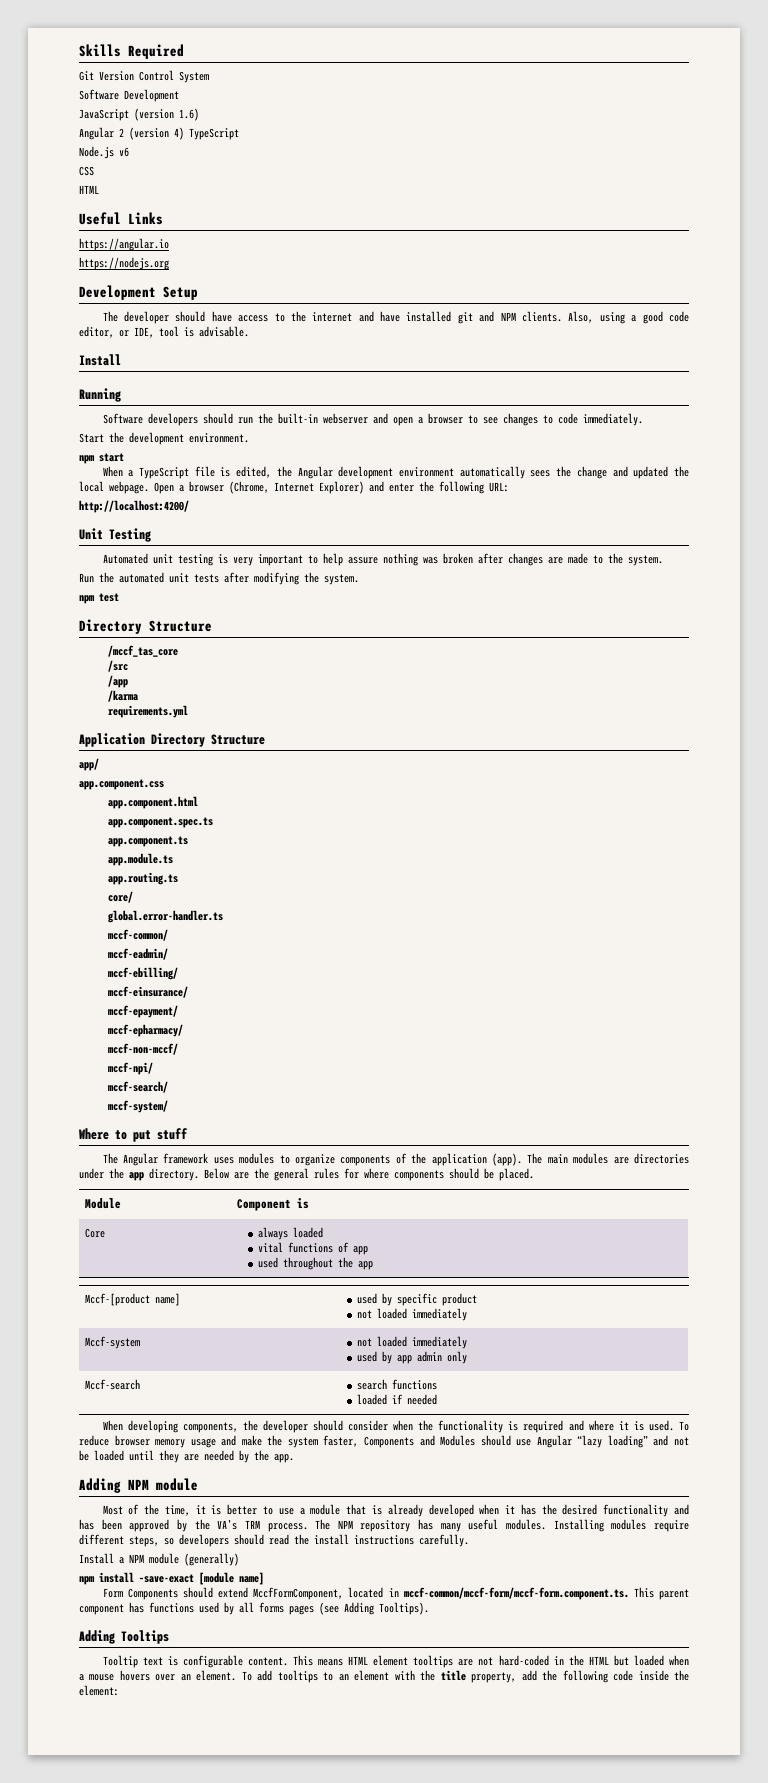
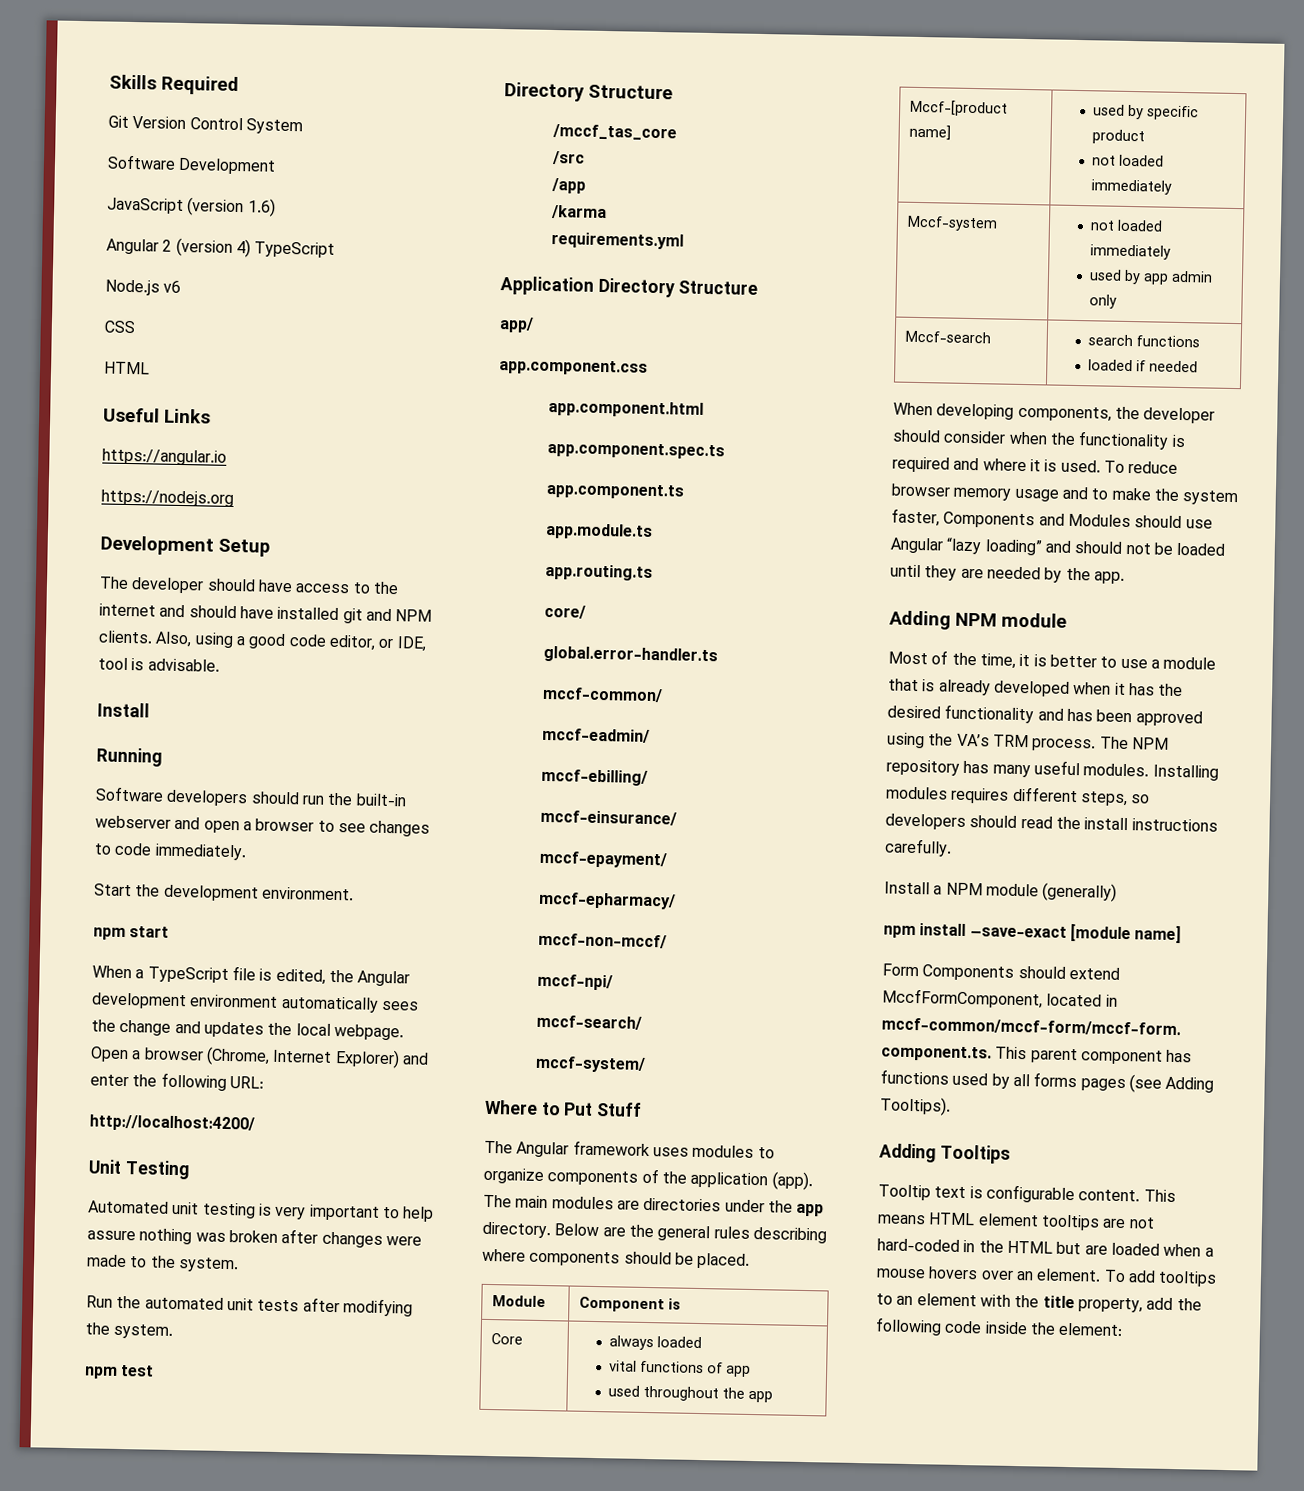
(374, 316) none -> [188,605,237,619] should
[633,466,669,479] updated -> [203,1021,264,1038] updates
[547,557,563,564] are -> [385,1236,422,1246] were
[133,1128,188,1142] put stuff -> [563,1102,643,1117] Put Stuff
[344,1168,359,1179] for -> [752,1227,827,1244] describing
(237, 1440) none -> [1091,488,1109,500] to
(669, 1440) none -> [1074,541,1123,554] should
[176,1519,187,1532] by -> [887,732,925,749] using
[653,1520,689,1532] require -> [950,787,1010,804] requires
(629, 1660) none -> [1084,1245,1108,1255] are

